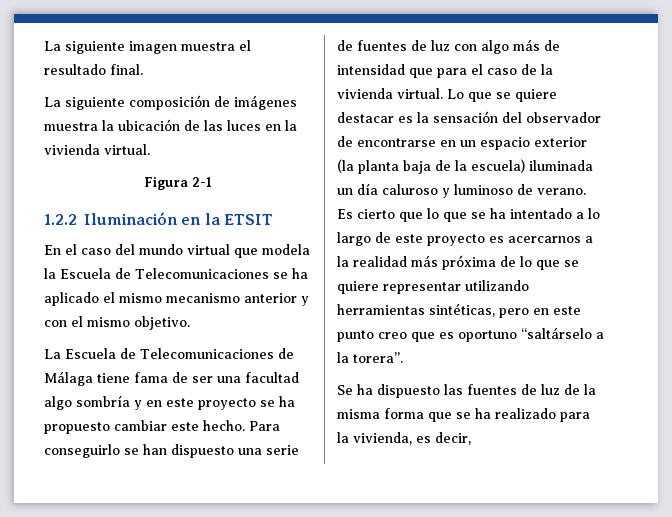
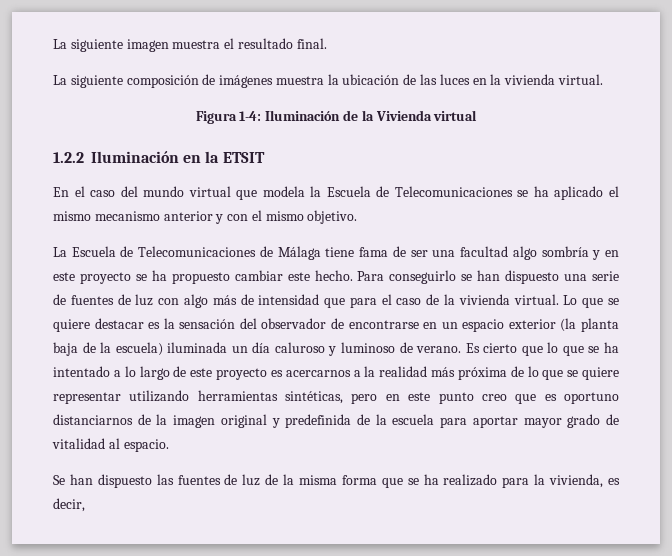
[191,177,212,187] 2-1 -> [239,110,478,121] 1-4: Iluminación de la Vivienda virtual
[521,327,604,339] [337,352,403,363] “saltárselo a la torera”. -> [53,414,619,428] [52,438,169,452] distanciarnos de la imagen original y predefinida de la escuela para aportar mayor grado de vitalidad al espacio.
[357,384,373,395] ha -> [69,474,93,485] han

